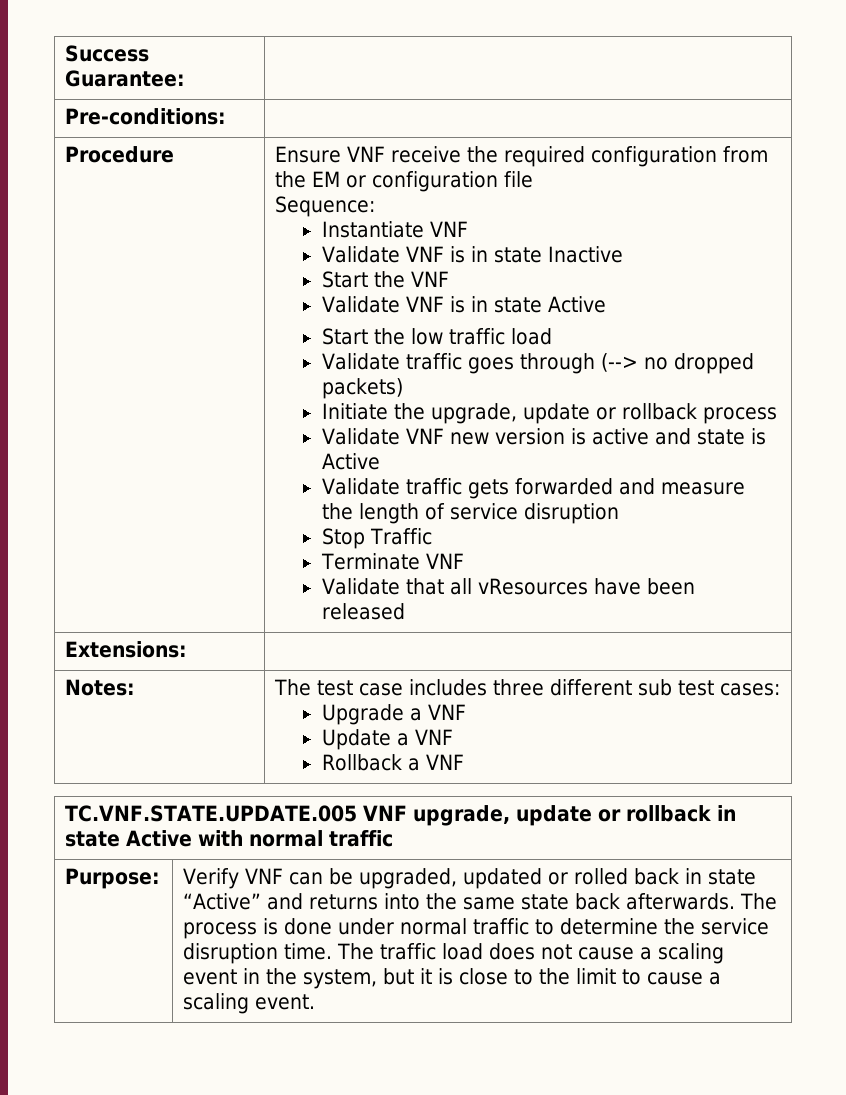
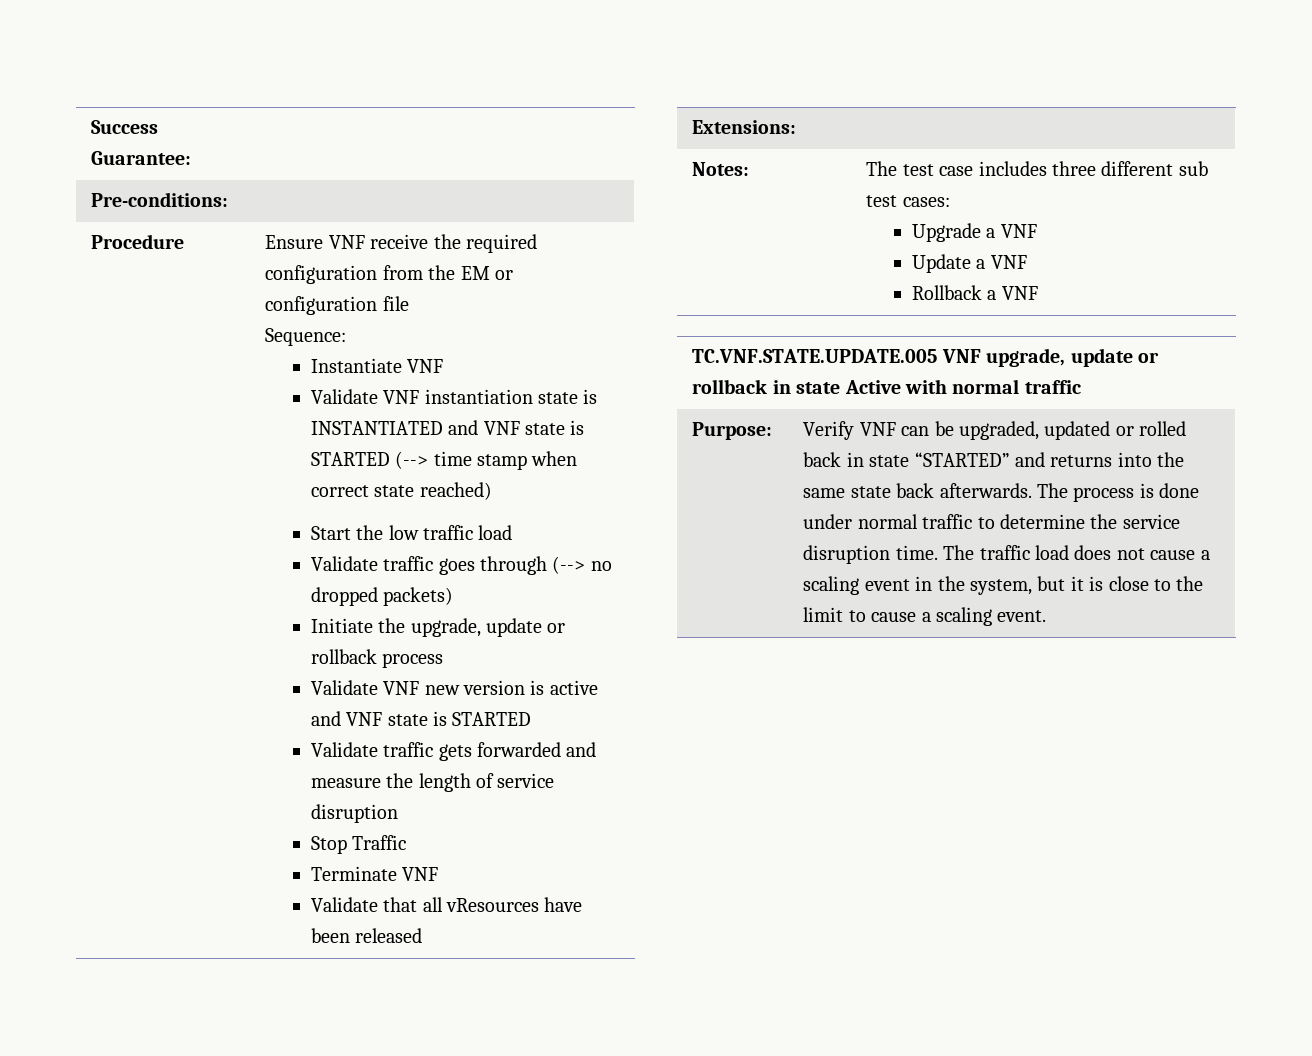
[449,246,623,263] [321,271,449,288] [321,296,606,313] is in state Inactive // Start the VNF // Validate VNF is in state Active -> [424,389,598,404] [310,420,585,435] [310,451,578,470] [310,482,492,500] instantiation state is INSTANTIATED and VNF state is STARTED (--> time stamp when correct state reached)
[696,428,766,445] [321,453,380,470] state is Active -> [346,711,532,726] VNF state is STARTED
[183,893,262,910] “Active” -> [914,452,1010,467] “STARTED”

